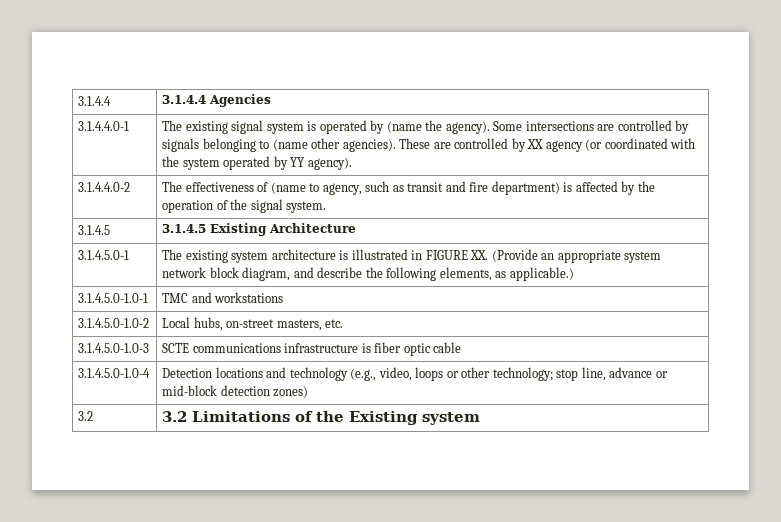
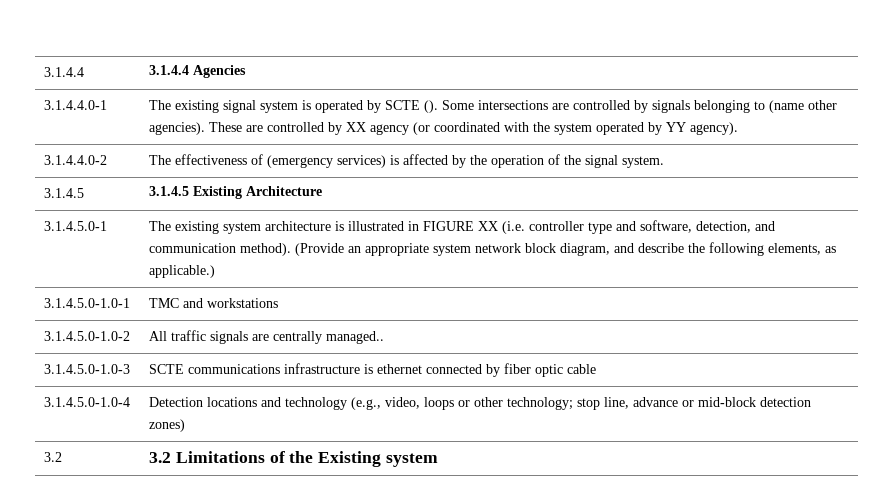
[386,120,490,134] (name the agency). -> [385,100,439,113] SCTE ().
[270,181,560,195] (name to agency, such as transit and fire department) -> [267,155,387,168] (emergency services)
[470,250,489,260] XX. -> [478,220,776,234] [149,243,292,256] XX (i.e. controller type and software, detection, and communication method).
[162,317,344,331] Local hubs, on-street masters, etc. -> [149,330,385,344] All traffic signals are centrally managed..
(371, 348) none -> [377,364,501,377] ethernet connected by

